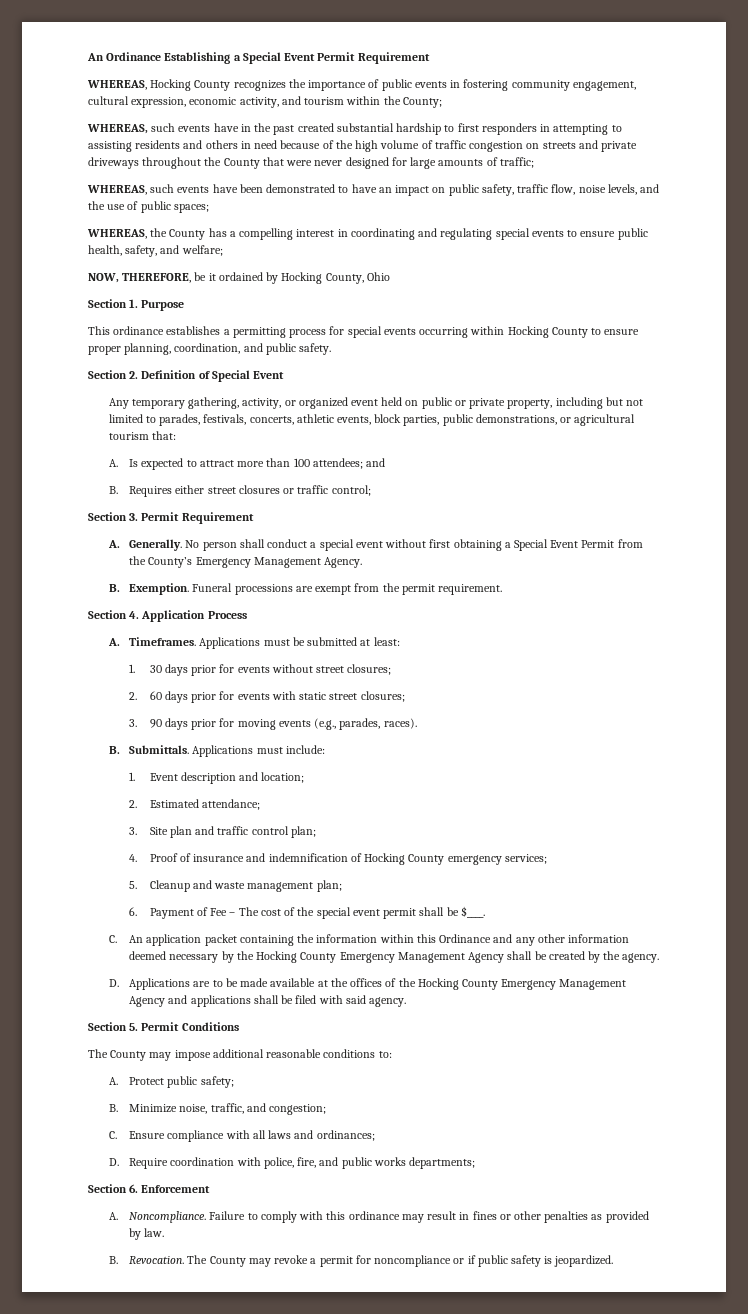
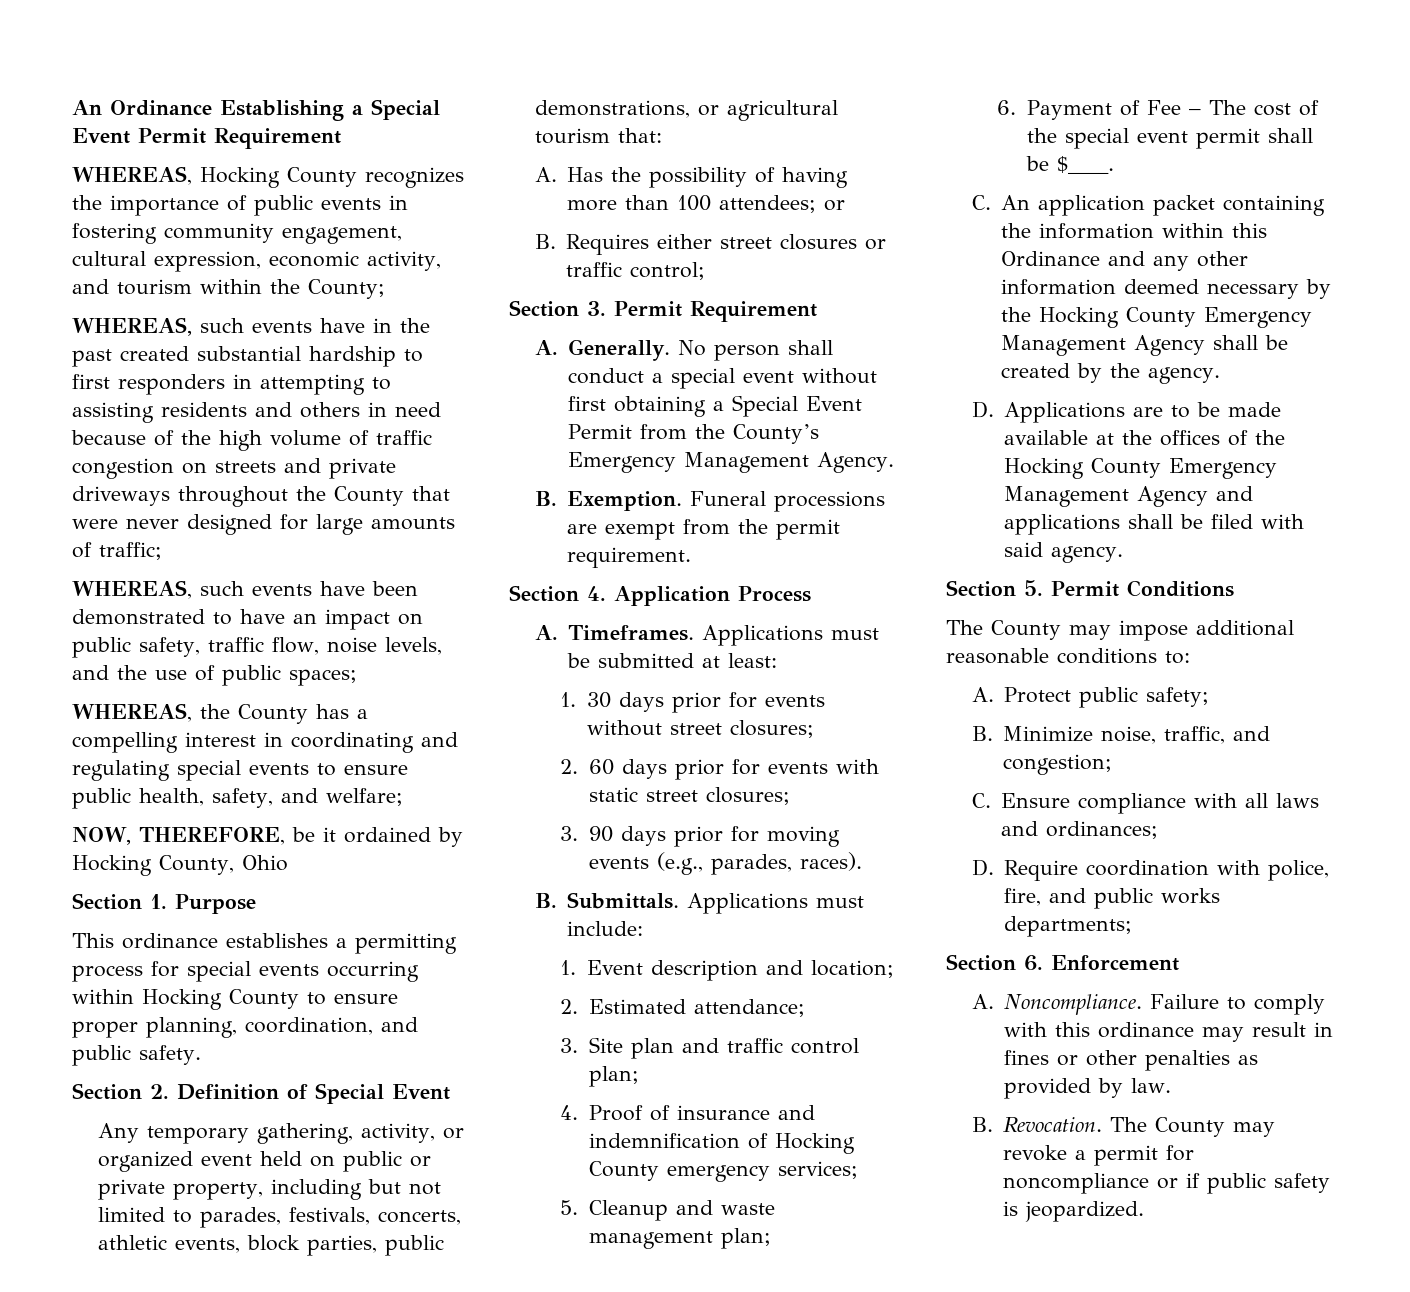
[129,458,234,470] Is expected to attract -> [567,167,849,188] Has the possibility of having
[366,458,386,467] and -> [824,200,846,211] or

